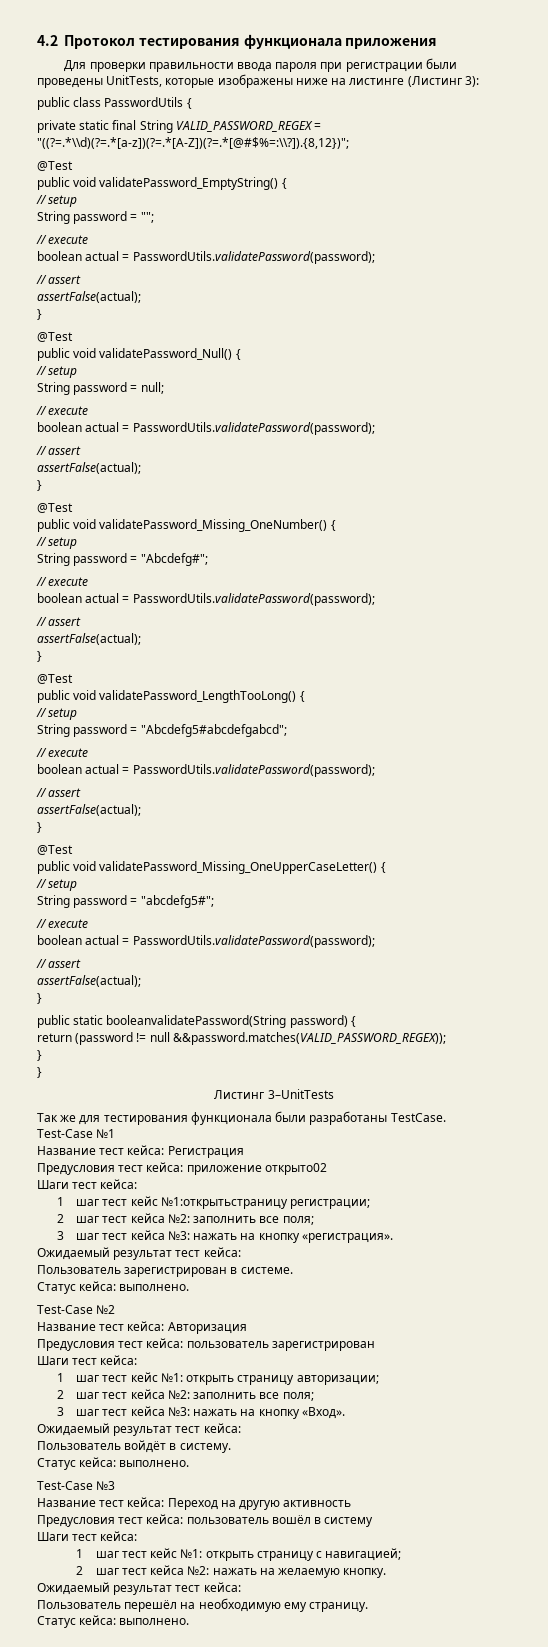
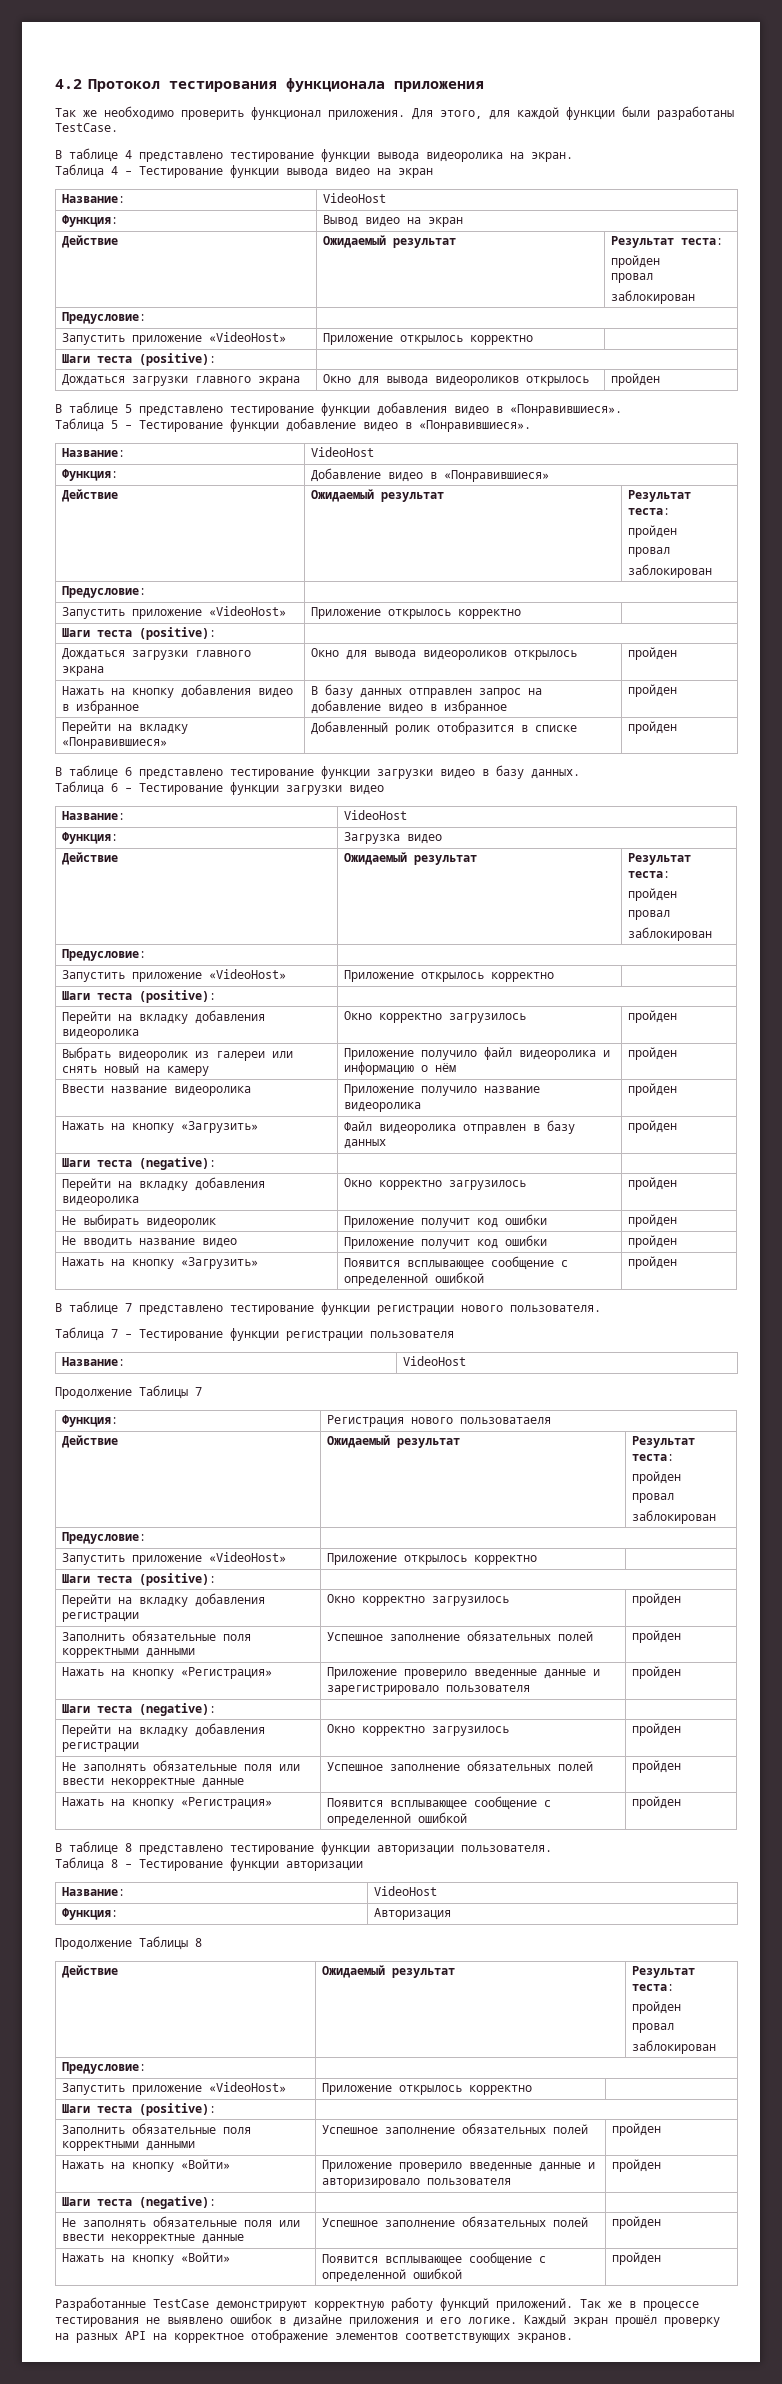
[64,58,457,72] [37,74,479,88] [37,97,192,110] [37,120,322,133] [37,137,349,149] [37,161,73,171] [37,177,287,190] [36,195,78,207] [37,211,154,224] [36,235,89,244] [37,251,375,264] [36,275,82,284] [37,291,141,303] [37,309,42,320] [37,332,73,342] [37,348,241,361] [36,366,78,378] [37,382,164,395] [36,406,89,415] [37,422,375,435] [36,446,82,455] [37,462,141,474] [37,480,42,491] [37,503,73,513] [37,519,336,532] [36,537,78,549] [37,553,208,566] [36,577,89,586] [37,593,375,606] [36,617,82,626] [37,633,141,645] [37,651,42,662] [37,674,73,684] [37,690,305,703] [36,708,78,720] [37,724,287,737] [36,748,89,757] [37,764,375,777] [36,788,82,797] [37,804,141,816] [37,822,42,833] [37,845,73,855] [37,861,386,874] [36,879,78,891] [37,895,214,908] [36,919,89,928] [37,935,375,948] [36,959,82,968] [37,975,141,987] [37,993,42,1004] [37,1015,356,1028] [37,1032,446,1045] [37,1050,42,1061] [37,1067,42,1078] [214,1089,334,1099] [37,1111,446,1125] [37,1129,116,1138] [37,1145,244,1158] [37,1162,327,1175] [37,1179,138,1189] [56,1196,371,1209] [56,1213,314,1225] [56,1230,393,1243] [37,1247,241,1260] [37,1265,293,1277] [37,1281,190,1294] [37,1305,116,1314] [37,1321,247,1334] [37,1338,375,1351] [37,1355,138,1365] [56,1372,379,1385] [56,1389,314,1401] [56,1406,345,1419] [37,1423,241,1436] [37,1440,231,1453] [37,1457,190,1470] [37,1481,116,1490] [37,1497,352,1510] [37,1514,374,1527] [37,1531,138,1541] [76,1548,402,1561] [76,1565,387,1578] [37,1582,241,1595] [37,1598,369,1612] [37,1615,190,1628] Для проверки правильности ввода пароля при регистрации были проведены UnitTests, которые изображены ниже на листинге (Листинг 3): // public class PasswordUtils { // private static final String VALID_PASSWORD_REGEX = "((?=.*\\d)(?=.*[a-z])(?=.*[A-Z])(?=.*[@#$%=:\\?]).{8,12})"; // @Test // public void validatePassword_EmptyString() { // // setup // String password = ""; // // execute // boolean actual = PasswordUtils.validatePassword(password); // // assert // assertFalse(actual); // } // @Test // public void validatePassword_Null() { // // setup // String password = null; // // execute // boolean actual = PasswordUtils.validatePassword(password); // // assert // assertFalse(actual); // } // @Test // public void validatePassword_Missing_OneNumber() { // // setup // String password = "Abcdefg#"; // // execute // boolean actual = PasswordUtils.validatePassword(password); // // assert // assertFalse(actual); // } // @Test // public void validatePassword_LengthTooLong() { // // setup // String password = "Abcdefg5#abcdefgabcd"; // // execute // boolean actual = PasswordUtils.validatePassword(password); // // assert // assertFalse(actual); // } // @Test // public void validatePassword_Missing_OneUpperCaseLetter() { // // setup // String password = "abcdefg5#"; // // execute // boolean actual = PasswordUtils.validatePassword(password); // // assert // assertFalse(actual); // } // public static booleanvalidatePassword(String password) { // return (password != null &&password.matches(VALID_PASSWORD_REGEX)); // } // } // Листинг 3–UnitTests // Так же для тестирования функционала были разработаны TestCase. // Test-Case №1 // Название тест кейса: Регистрация // Предусловия тест кейса: приложение открыто02 // Шаги тест кейса: // 1 шаг тест кейс №1:открытьстраницу регистрации; // 2 шаг тест кейса №2: заполнить все поля; // 3 шаг тест кейса №3: нажать на кнопку «регистрация». // Ожидаемый результат тест кейса: // Пользователь зарегистрирован в системе. // Статус кейса: выполнено. // Test-Case №2 // Название тест кейса: Авторизация // Предусловия тест кейса: пользователь зарегистрирован // Шаги тест кейса: // 1 шаг тест кейс №1: открыть страницу авторизации; // 2 шаг тест кейса №2: заполнить все поля; // 3 шаг тест кейса №3: нажать на кнопку «Вход». // Ожидаемый результат тест кейса: // Пользователь войдёт в систему. // Статус кейса: выполнено. // Test-Case №3 // Название тест кейса: Переход на другую активность // Предусловия тест кейса: пользователь вошёл в систему // Шаги тест кейса: // 1 шаг тест кейс №1: открыть страницу с навигацией; // 2 шаг тест кейса №2: нажать на желаемую кнопку. // Ожидаемый результат тест кейса: // Пользователь перешёл на необходимую ему страницу. // Статус кейса: выполнено. -> [55,106,734,120] [55,123,118,132] [55,148,573,162] [55,164,433,178] [61,194,125,203] [322,193,386,203] [61,215,118,227] [322,215,463,227] [61,235,118,248] [322,235,456,248] [610,236,723,248] [610,255,660,268] [610,273,653,283] [610,290,695,304] [61,312,146,324] [61,332,286,345] [322,333,533,345] [61,353,216,366] [61,374,300,386] [322,374,589,386] [610,373,660,386] [55,402,622,416] [55,418,531,432] [61,448,125,457] [310,447,374,457] [61,469,118,481] [310,468,549,482] [61,489,118,502] [310,489,444,502] [627,490,691,502] [627,508,670,515] [627,525,677,538] [627,547,670,557] [627,564,712,578] [61,586,146,598] [61,606,286,619] [310,607,521,619] [61,627,216,640] [61,648,251,660] [61,666,104,676] [310,648,577,660] [627,647,677,660] [61,684,293,698] [61,700,139,714] [310,684,542,698] [310,700,507,714] [627,684,677,697] [61,721,188,734] [61,737,167,749] [310,721,577,735] [627,721,677,734] [55,765,580,779] [55,781,384,795] [61,811,125,820] [343,810,407,820] [61,832,118,844] [343,832,442,844] [61,852,118,865] [343,852,477,865] [627,853,691,865] [627,871,670,878] [627,888,677,901] [627,910,670,920] [627,927,712,941] [61,949,146,961] [61,969,286,982] [343,970,554,982] [61,990,216,1003] [61,1010,265,1024] [61,1029,139,1039] [343,1011,526,1023] [627,1010,677,1023] [61,1047,293,1061] [61,1063,209,1076] [343,1047,610,1060] [343,1062,456,1075] [627,1047,677,1060] [61,1084,251,1096] [343,1084,540,1096] [343,1102,421,1112] [627,1083,677,1096] [61,1121,258,1133] [343,1120,575,1134] [343,1139,386,1149] [627,1120,677,1133] [61,1157,216,1170] [61,1177,265,1191] [61,1196,139,1206] [343,1178,526,1190] [627,1177,677,1190] [61,1214,216,1228] [343,1214,547,1228] [627,1214,677,1227] [61,1236,237,1248] [343,1235,547,1249] [627,1235,677,1248] [61,1257,258,1269] [343,1256,568,1270] [343,1272,484,1286] [627,1256,677,1269] [55,1301,601,1315] [55,1327,454,1341] [61,1357,125,1366] [402,1356,466,1366] [55,1385,202,1399] [61,1415,118,1427] [326,1415,551,1427] [61,1435,118,1448] [326,1435,460,1448] [631,1436,695,1448] [631,1454,674,1461] [631,1471,681,1484] [631,1493,674,1503] [631,1510,716,1524] [61,1532,146,1544] [61,1552,286,1565] [326,1553,537,1565] [61,1573,216,1586] [61,1593,265,1607] [61,1612,139,1622] [326,1594,509,1606] [631,1593,681,1606] [61,1630,251,1641] [61,1648,195,1658] [326,1630,593,1641] [631,1630,681,1643] [61,1667,272,1679] [326,1667,600,1679] [326,1685,530,1695] [631,1666,681,1679] [61,1703,216,1716] [61,1723,265,1737] [61,1742,139,1752] [326,1724,509,1736] [631,1723,681,1736] [61,1760,300,1771] [61,1778,244,1788] [326,1760,593,1771] [631,1760,681,1773] [61,1797,272,1809] [326,1796,551,1810] [326,1812,467,1826] [631,1796,681,1809] [55,1841,552,1855] [55,1857,363,1871] [61,1887,125,1896] [373,1886,437,1896] [61,1908,118,1920] [373,1908,451,1920] [55,1936,202,1950] [61,1965,118,1978] [321,1965,455,1978] [631,1966,695,1978] [631,1984,674,1991] [631,2001,681,2014] [631,2023,674,2033] [631,2040,716,2054] [61,2062,146,2074] [61,2082,286,2095] [321,2083,532,2095] [61,2103,216,2116] [61,2123,251,2134] [61,2141,195,2151] [321,2123,588,2134] [611,2123,661,2136] [61,2159,230,2172] [321,2160,595,2172] [321,2178,511,2188] [611,2159,661,2172] [61,2196,216,2209] [61,2216,300,2227] [61,2234,244,2244] [321,2216,588,2227] [611,2216,661,2229] [61,2252,230,2265] [321,2252,546,2266] [321,2268,462,2282] [611,2252,661,2265] [55,2297,699,2311] [55,2313,720,2327] [55,2329,573,2343] Так же необходимо проверить функционал приложения. Для этого, для каждой функции были разработаны TestCase. // В таблице 4 представлено тестирование функции вывода видеоролика на экран. // Таблица 4 – Тестирование функции вывода видео на экран // Название: | VideoHost // Функция: | Вывод видео на экран // Действие | Ожидаемый результат | Результат теста: // пройден // провал // заблокирован // Предусловие: | // Запустить приложение «VideoHost» | Приложение открылось корректно | // Шаги теста (positive): | // Дождаться загрузки главного экрана | Окно для вывода видеороликов открылось | пройден // В таблице 5 представлено тестирование функции добавления видео в «Понравившиеся». // Таблица 5 – Тестирование функции добавление видео в «Понравившиеся». // Название: | VideoHost // Функция: | Добавление видео в «Понравившиеся» // Действие | Ожидаемый результат | Результат теста: // пройден // провал // заблокирован // Предусловие: | // Запустить приложение «VideoHost» | Приложение открылось корректно | // Шаги теста (positive): | // Дождаться загрузки главного экрана | Окно для вывода видеороликов открылось | пройден // Нажать на кнопку добавления видео в избранное | В базу данных отправлен запрос на добавление видео в избранное | пройден // Перейти на вкладку «Понравившиеся» | Добавленный ролик отобразится в списке | пройден // В таблице 6 представлено тестирование функции загрузки видео в базу данных. // Таблица 6 – Тестирование функции загрузки видео // Название: | VideoHost // Функция: | Загрузка видео // Действие | Ожидаемый результат | Результат теста: // пройден // провал // заблокирован // Предусловие: | // Запустить приложение «VideoHost» | Приложение открылось корректно | // Шаги теста (positive): | // Перейти на вкладку добавления видеоролика | Окно корректно загрузилось | пройден // Выбрать видеоролик из галереи или снять новый на камеру | Приложение получило файл видеоролика и информацию о нём | пройден // Ввести название видеоролика | Приложение получило название видеоролика | пройден // Нажать на кнопку «Загрузить» | Файл видеоролика отправлен в базу данных | пройден // Шаги теста (negative): | | // Перейти на вкладку добавления видеоролика | Окно корректно загрузилось | пройден // Не выбирать видеоролик | Приложение получит код ошибки | пройден // Не вводить название видео | Приложение получит код ошибки | пройден // Нажать на кнопку «Загрузить» | Появится всплывающее сообщение с определенной ошибкой | пройден // В таблице 7 представлено тестирование функции регистрации нового пользователя. // Таблица 7 – Тестирование функции регистрации пользователя // Название: | VideoHost // Продолжение Таблицы 7 // Функция: | Регистрация нового пользоватаеля // Действие | Ожидаемый результат | Результат теста: // пройден // провал // заблокирован // Предусловие: | // Запустить приложение «VideoHost» | Приложение открылось корректно | // Шаги теста (positive): | // Перейти на вкладку добавления регистрации | Окно корректно загрузилось | пройден // Заполнить обязательные поля корректными данными | Успешное заполнение обязательных полей | пройден // Нажать на кнопку «Регистрация» | Приложение проверило введенные данные и зарегистрировало пользователя | пройден // Шаги теста (negative): | | // Перейти на вкладку добавления регистрации | Окно корректно загрузилось | пройден // Не заполнять обязательные поля или ввести некорректные данные | Успешное заполнение обязательных полей | пройден // Нажать на кнопку «Регистрация» | Появится всплывающее сообщение с определенной ошибкой | пройден // В таблице 8 представлено тестирование функции авторизации пользователя. // Таблица 8 – Тестирование функции авторизации // Название: | VideoHost // Функция: | Авторизация // Продолжение Таблицы 8 // Действие | Ожидаемый результат | Результат теста: // пройден // провал // заблокирован // Предусловие: | // Запустить приложение «VideoHost» | Приложение открылось корректно | // Шаги теста (positive): | // Заполнить обязательные поля корректными данными | Успешное заполнение обязательных полей | пройден // Нажать на кнопку «Войти» | Приложение проверило введенные данные и авторизировало пользователя | пройден // Шаги теста (negative): | | // Не заполнять обязательные поля или ввести некорректные данные | Успешное заполнение обязательных полей | пройден // Нажать на кнопку «Войти» | Появится всплывающее сообщение с определенной ошибкой | пройден // Разработанные TestCase демонстрируют корректную работу функций приложений. Так же в процессе тестирования не выявлено ошибок в дизайне приложения и его логике. Каждый экран прошёл проверку на разных API на корректное отображение элементов соответствующих экранов.

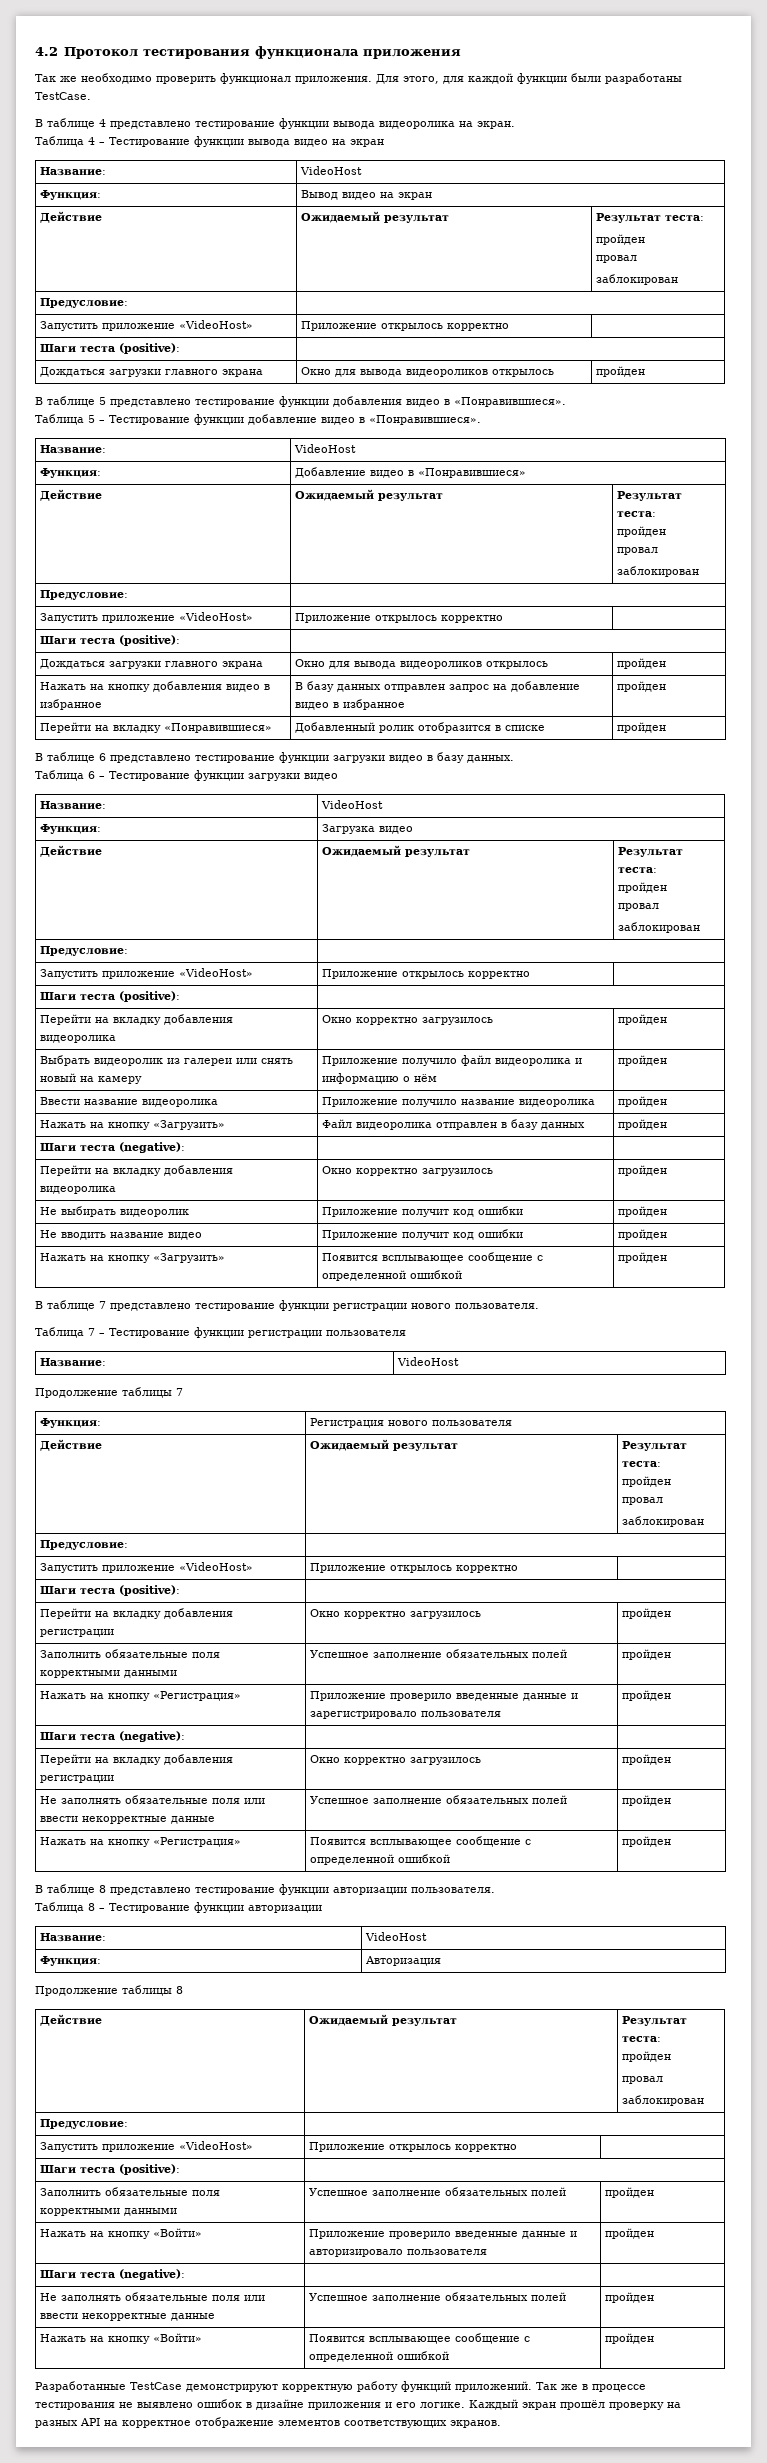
[139,1385,188,1399] Таблицы -> [122,1387,172,1398] таблицы
[459,1417,551,1424] пользоватаеля -> [432,1420,513,1426] пользователя
[139,1936,188,1950] Таблицы -> [122,1985,172,1996] таблицы

